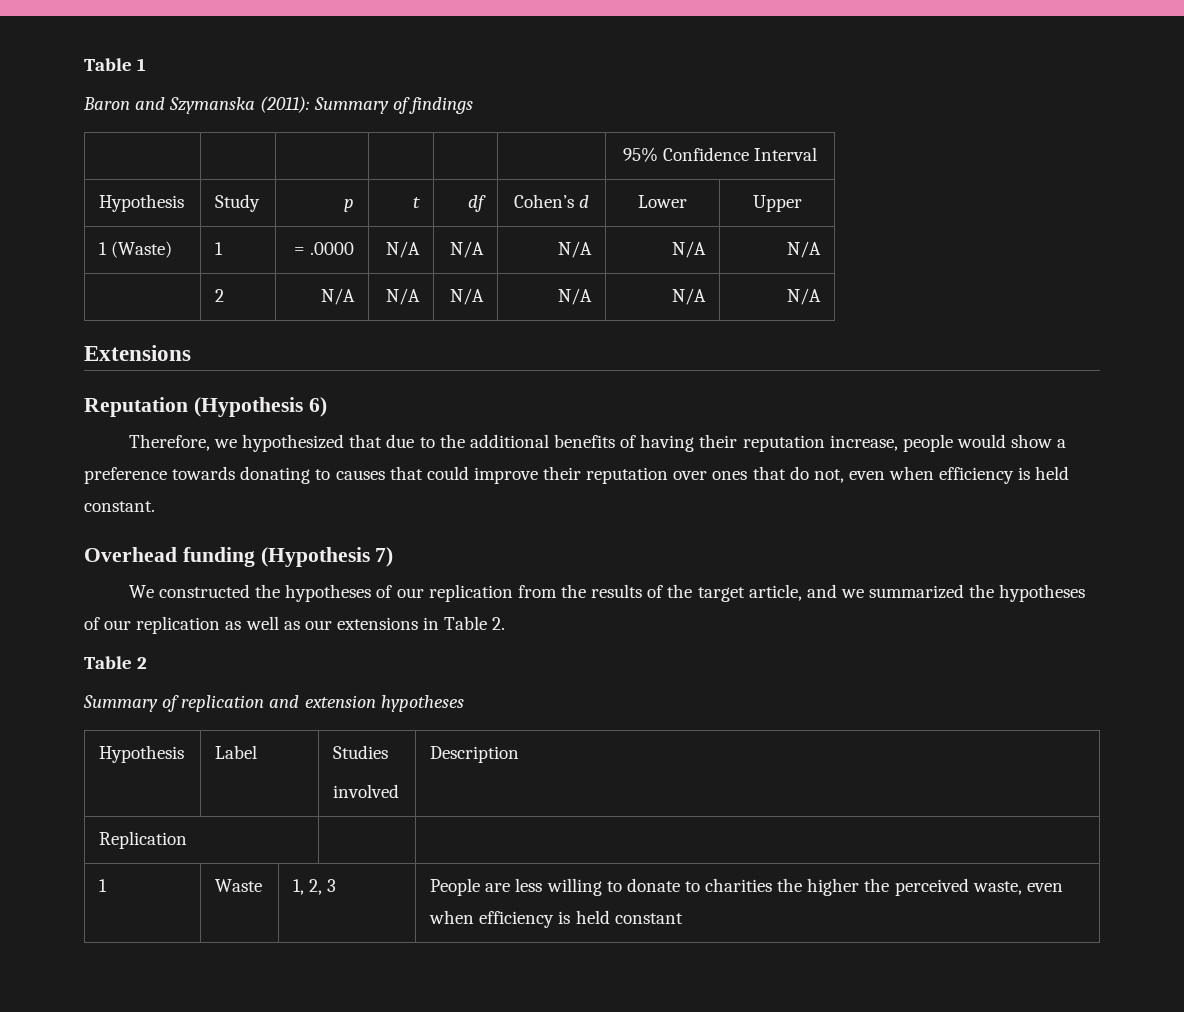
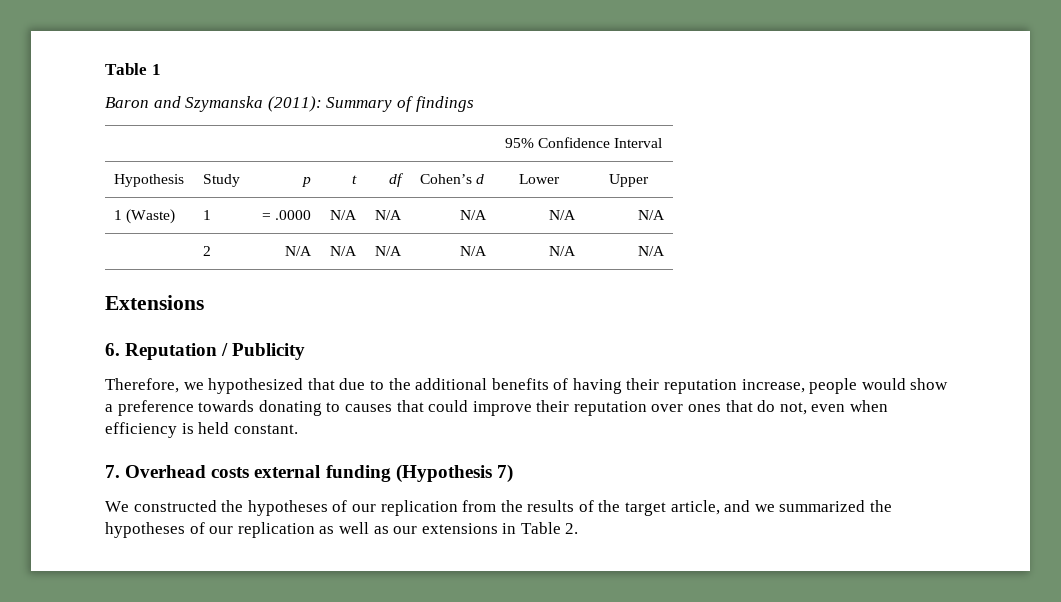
[84,397,327,417] Reputation (Hypothesis 6) -> [105,343,306,360] 6. Reputation / Publicity
[84,547,177,562] Overhead -> [105,465,321,478] 7. Overhead costs external
[84,656,148,669] [83,695,464,712] [99,745,185,763] [215,745,258,759] [333,745,389,759] [333,784,400,798] [430,746,520,763] [99,831,188,849] [99,879,108,892] [215,879,263,892] [293,879,337,895] [430,878,1063,896] [429,910,683,928] // Table 2 // Summary of replication and extension hypotheses // Hypothesis | Label | Studies // involved | Description // Replication | | // 1 | Waste | 1, 2, 3 | People are less willing to donate to charities the higher the perceived waste, even when efficiency is held constant -> (579, 528) none

